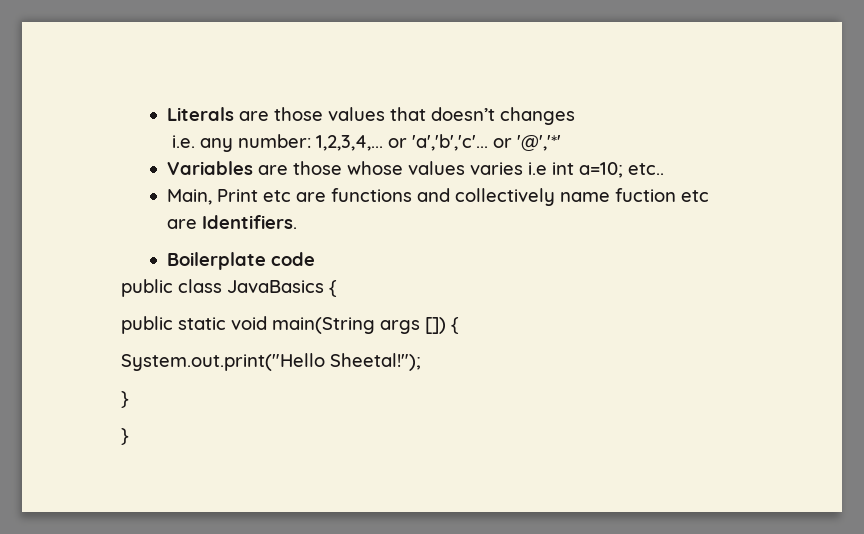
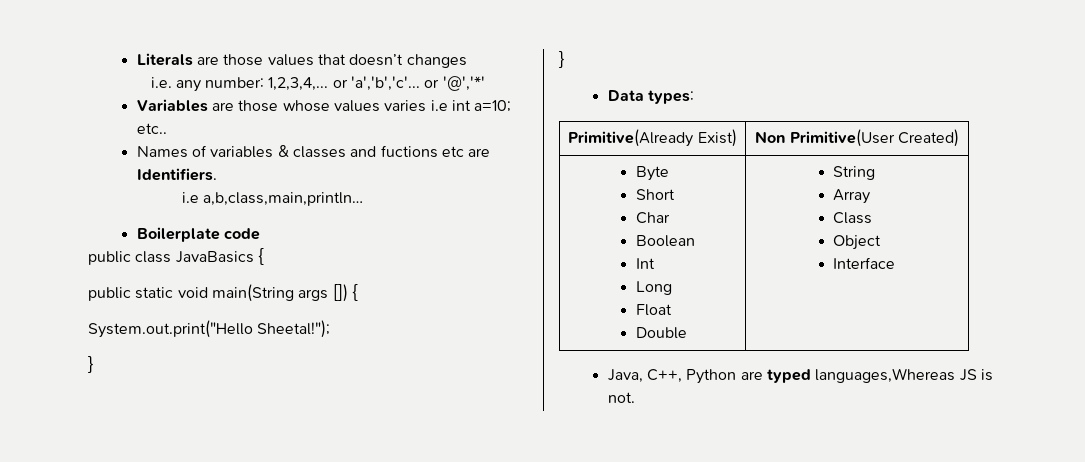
[166,188,676,206] Main, Print etc are functions and collectively name fuction -> [136,145,438,158] Names of variables & classes and fuctions
(297, 222) none -> [181,192,364,206] // i.e a,b,class,main,println…
(129, 436) none -> [607,90,695,104] [568,129,737,147] [755,129,959,147] [635,166,669,181] [635,189,675,200] [635,212,670,224] [635,235,695,247] [635,258,655,269] [635,281,672,295] [635,304,672,316] [635,327,687,339] [832,166,875,180] [832,189,870,204] [832,212,872,224] [832,235,881,250] [832,257,895,269] [607,368,994,384] [607,392,635,403] // Data types: // Primitive(Already Exist) | Non Primitive(User Created) // Byte // Short // Char // Boolean // Int // Long // Float // Double | String // Array // Class // Object // Interface // Java, C++, Python are typed languages,Whereas JS is not.

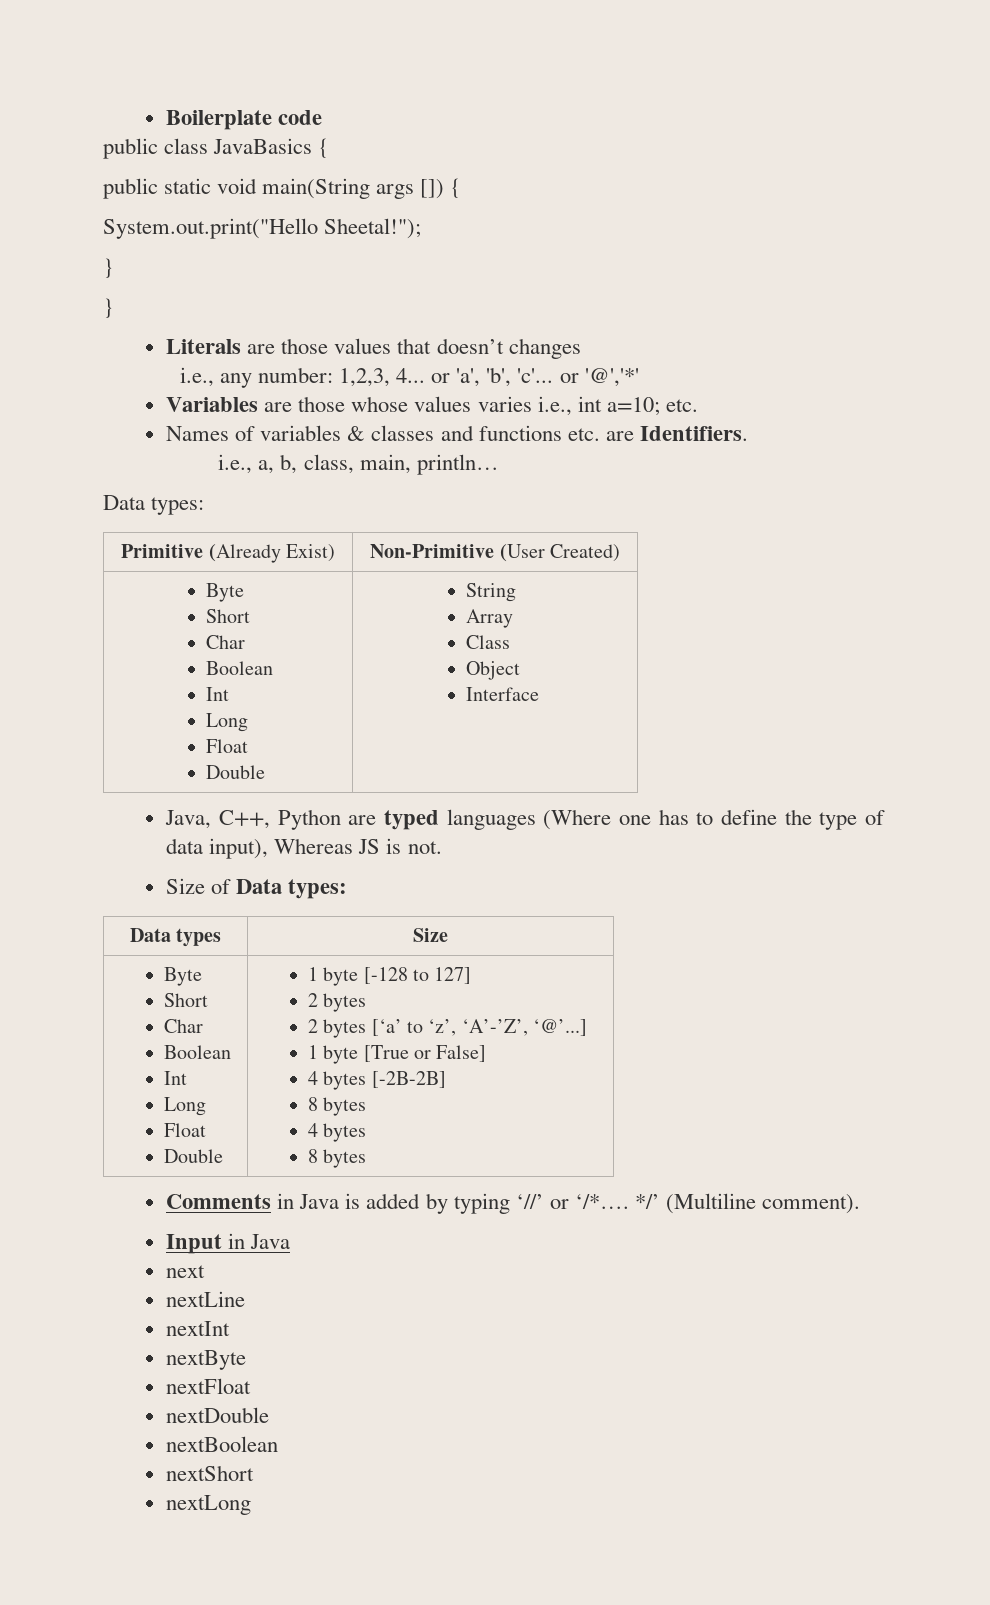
[136,53,467,68] [150,76,485,92] [136,99,512,112] [136,123,167,134] [136,145,491,158] [136,168,217,181] [181,192,364,206] Literals are those values that doesn’t changes // i.e. any number: 1,2,3,4,... or 'a','b','c'... or '@','*' // Variables are those whose values varies i.e int a=10; etc.. // Names of variables & classes and fuctions etc are Identifiers. // i.e a,b,class,main,println… // -> (166, 120) none
[607,90,695,104] [568,129,694,147] // Data types: // Primitive(Already -> [166,338,581,359] [179,367,639,388] [166,396,698,416] [166,425,748,441] [218,454,499,475] [103,495,205,515] [121,544,281,563] // Literals are those values that doesn’t changes // i.e., any number: 1,2,3, 4... or 'a', 'b', 'c'... or '@','*' // Variables are those whose values varies i.e., int a=10; etc. // Names of variables & classes and functions etc. are Identifiers. // i.e., a, b, class, main, println… // Data types: // Primitive (Already
[755,129,895,147] Non Primitive(User -> [370,544,545,562] Non-Primitive (User
[815,368,994,383] [607,392,635,403] languages,Whereas JS is not. -> [446,809,886,830] [166,838,442,859] [166,878,348,899] [129,928,222,947] [413,928,448,942] [163,967,202,986] [163,993,208,1007] [163,1019,203,1033] [163,1045,231,1059] [163,1071,187,1085] [163,1097,206,1116] [163,1123,206,1137] [163,1149,223,1163] [307,967,472,986] [307,993,367,1012] [307,1019,588,1038] [307,1045,487,1064] [307,1071,446,1090] [307,1097,367,1116] [307,1123,367,1142] [307,1149,367,1168] [166,1193,861,1214] [166,1233,291,1254] [166,1265,206,1278] [166,1291,246,1307] [166,1321,231,1336] [166,1350,247,1370] [166,1378,252,1394] [166,1407,270,1423] [166,1436,279,1452] [166,1465,255,1481] [166,1495,252,1515] languages (Where one has to define the type of data input), Whereas JS is not. // Size of Data types: // Data types | Size // Byte // Short // Char // Boolean // Int // Long // Float // Double | 1 byte [-128 to 127] // 2 bytes // 2 bytes [‘a’ to ‘z’, ‘A’-’Z’, ‘@’...] // 1 byte [True or False] // 4 bytes [-2B-2B] // 8 bytes // 4 bytes // 8 bytes // Comments in Java is added by typing ‘//’ or ‘/*…. */’ (Multiline comment). // Input in Java // next // nextLine // nextInt // nextByte // nextFloat // nextDouble // nextBoolean // nextShort // nextLong

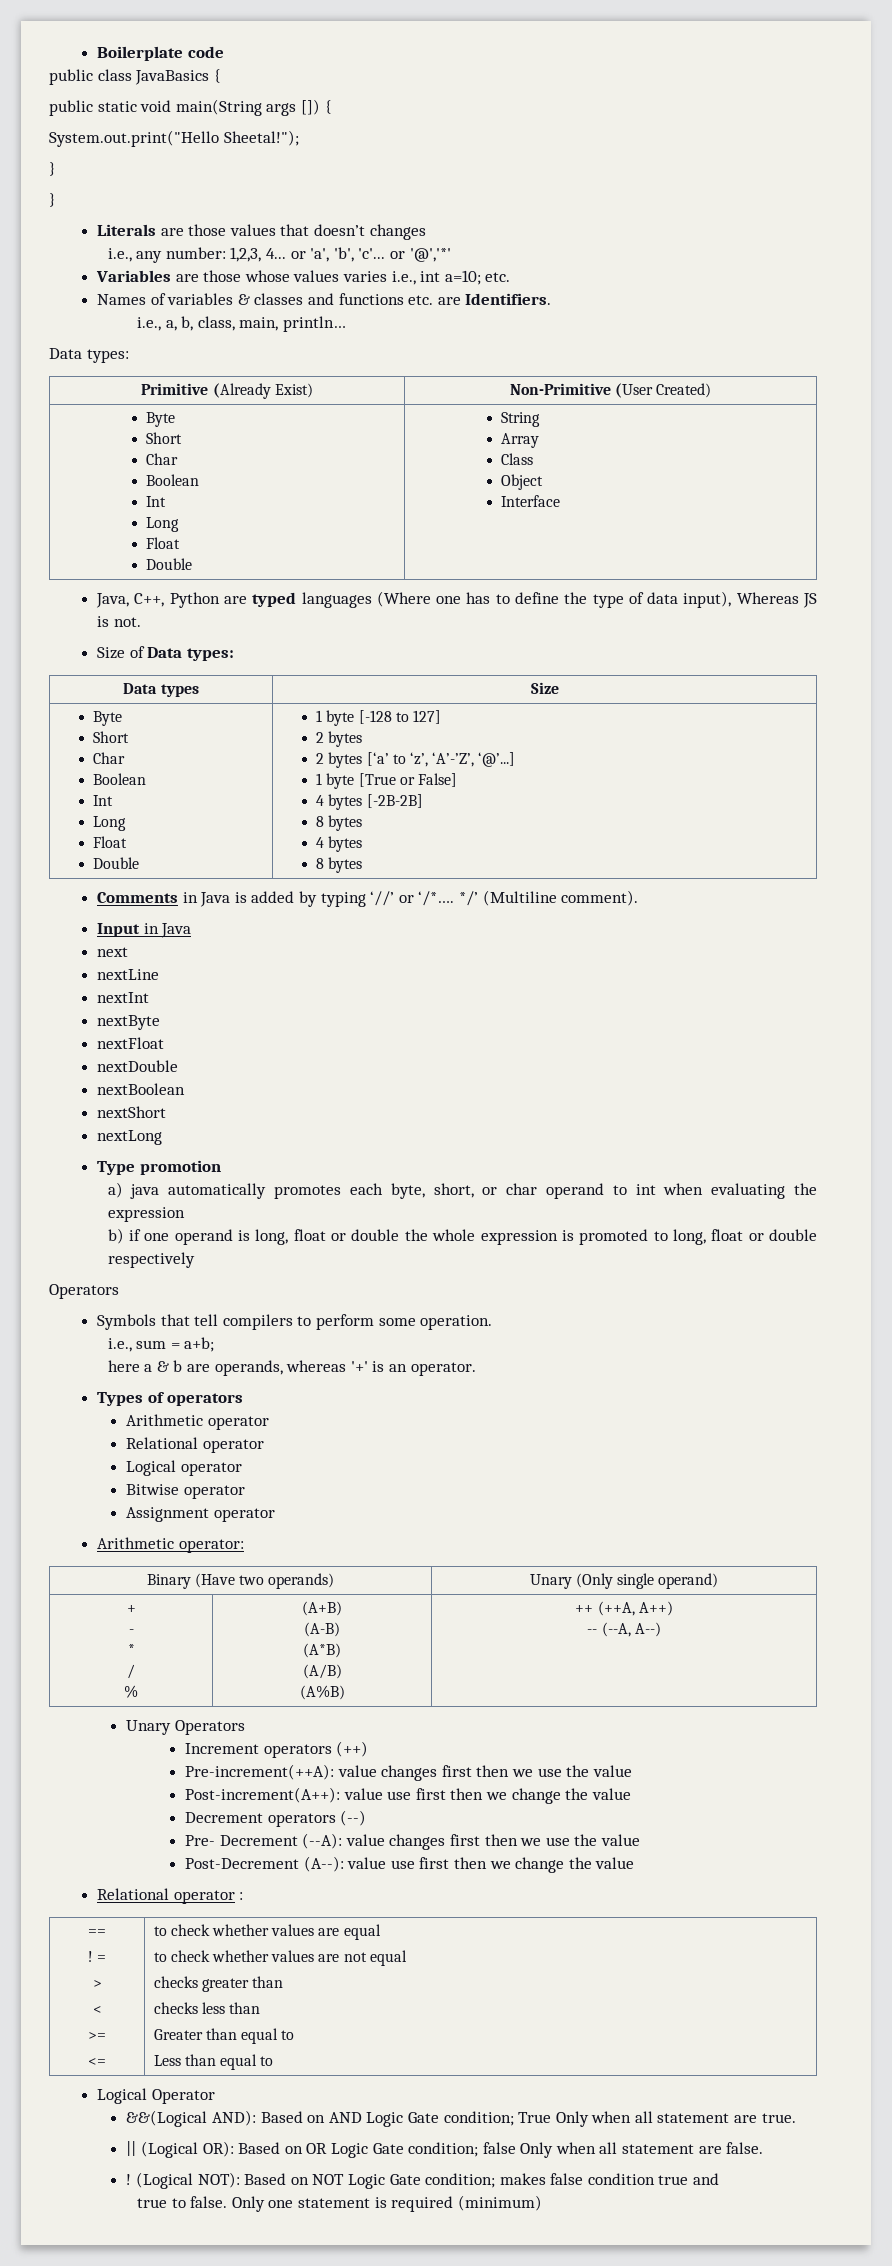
(252, 1505) none -> [97,1160,221,1175] [107,1182,818,1199] [107,1207,185,1222] [107,1228,818,1245] [107,1252,195,1268] [49,1284,119,1299] [97,1314,493,1330] [107,1337,215,1352] [107,1360,476,1376] [97,1392,244,1406] [126,1414,269,1430] [126,1437,264,1453] [126,1460,242,1476] [126,1484,245,1499] [126,1507,275,1522] [97,1537,244,1553] [146,1573,335,1589] [529,1573,719,1589] [126,1605,136,1613] [128,1629,134,1634] [127,1644,135,1655] [127,1664,135,1679] [124,1685,138,1698] [302,1601,342,1616] [304,1622,340,1637] [303,1643,341,1658] [302,1664,342,1679] [299,1685,345,1700] [575,1601,673,1616] [587,1622,661,1637] [126,1720,245,1735] [185,1741,369,1758] [185,1764,632,1781] [185,1787,631,1804] [185,1810,367,1827] [185,1833,640,1850] [185,1856,635,1873] [97,1888,244,1904] [88,1929,106,1936] [87,1951,107,1962] [92,1980,102,1988] [92,2006,102,2014] [88,2032,106,2040] [88,2058,106,2066] [153,1924,381,1940] [153,1950,407,1966] [153,1976,283,1992] [153,2002,260,2014] [153,2028,295,2044] [153,2054,274,2070] [97,2088,215,2104] [126,2110,796,2127] [126,2141,764,2158] [126,2172,720,2189] [137,2195,542,2212] // Type promotion // a) java automatically promotes each byte, short, or char operand to int when evaluating the expression // b) if one operand is long, float or double the whole expression is promoted to long, float or double respectively // Operators // Symbols that tell compilers to perform some operation. // i.e., sum = a+b; // here a & b are operands, whereas '+' is an operator. // Types of operators // Arithmetic operator // Relational operator // Logical operator // Bitwise operator // Assignment operator // Arithmetic operator: // Binary (Have two operands) | Unary (Only single operand) // + // - // * // / // % | (A+B) // (A-B) // (A*B) // (A/B) // (A%B) | ++ (++A, A++) // -- (--A, A--) // Unary Operators // Increment operators (++) // Pre-increment(++A): value changes first then we use the value // Post-increment(A++): value use first then we change the value // Decrement operators (--) // Pre- Decrement (--A): value changes first then we use the value // Post-Decrement (A--): value use first then we change the value // Relational operator : // == // ! = // > // < // >= // <= | to check whether values are equal // to check whether values are not equal // checks greater than // checks less than // Greater than equal to // Less than equal to // Logical Operator // &&(Logical AND): Based on AND Logic Gate condition; True Only when all statement are true. // || (Logical OR): Based on OR Logic Gate condition; false Only when all statement are false. // ! (Logical NOT): Based on NOT Logic Gate condition; makes false condition true and // true to false. Only one statement is required (minimum)

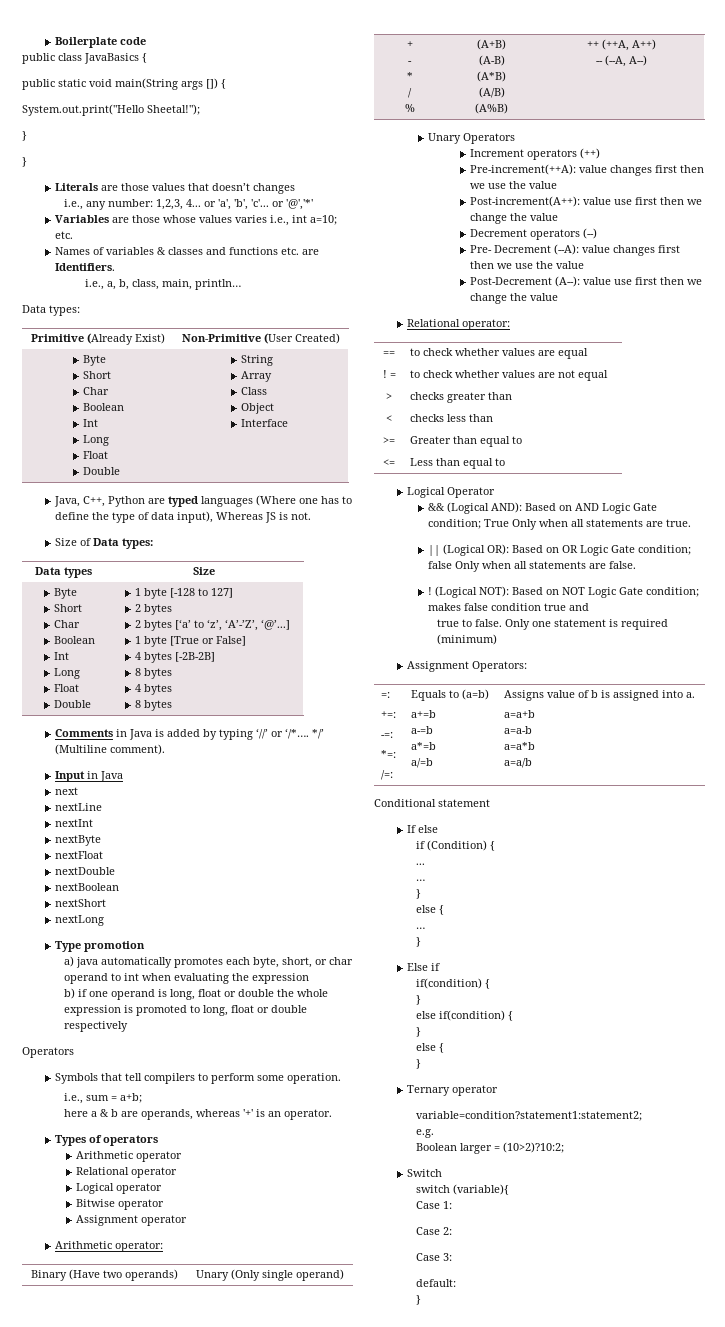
[173,1890,244,1904] operator : -> [461,319,510,330] operator:
[126,2110,208,2127] &&(Logical -> [427,502,489,514] && (Logical
[657,2113,730,2123] statement -> [585,519,643,527] statements
[622,2144,695,2154] statement -> [528,561,586,569] statements
(542, 2203) none -> [406,661,527,672] [381,692,391,698] [381,711,397,718] [381,732,394,738] [381,750,397,758] [381,770,394,780] [411,689,490,701] [411,710,437,718] [411,726,434,734] [411,742,437,750] [411,758,434,768] [504,690,696,701] [504,710,536,718] [504,726,533,734] [504,742,536,750] [504,758,533,768] [374,799,490,807] [406,825,438,833] [415,840,495,851] [415,863,425,865] [415,879,425,881] [415,889,421,899] [415,905,444,915] [415,927,425,929] [415,937,421,947] [406,963,440,971] [415,978,490,989] [415,995,421,1005] [415,1010,513,1021] [415,1027,421,1037] [415,1043,444,1053] [415,1059,421,1069] [406,1085,498,1096] [415,1111,642,1121] [415,1129,434,1138] [415,1142,564,1154] [406,1169,442,1177] [415,1184,509,1195] [415,1201,452,1209] [415,1227,452,1235] [415,1253,452,1261] [415,1279,456,1287] [415,1295,421,1305] // Assignment Operators: // =: // +=: // -=: // *=: // /=: | Equals to (a=b) // a+=b // a-=b // a*=b // a/=b | Assigns value of b is assigned into a. // a=a+b // a=a-b // a=a*b // a=a/b // Conditional statement // If else // if (Condition) { // ... // … // } // else { // … // } // Else if // if(condition) { // } // else if(condition) { // } // else { // } // Ternary operator // variable=condition?statement1:statement2; // e.g. // Boolean larger = (10>2)?10:2; // Switch // switch (variable){ // Case 1: // Case 2: // Case 3: // default: // }

